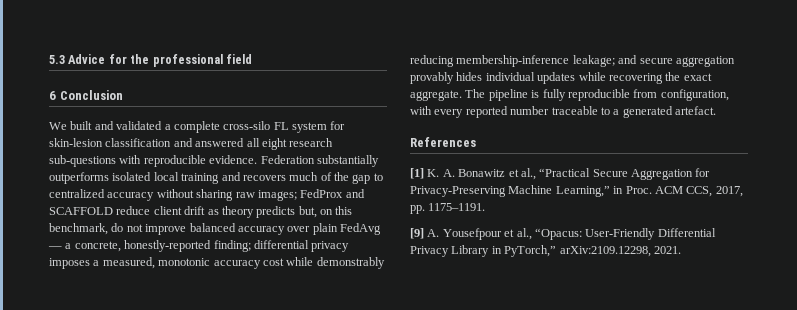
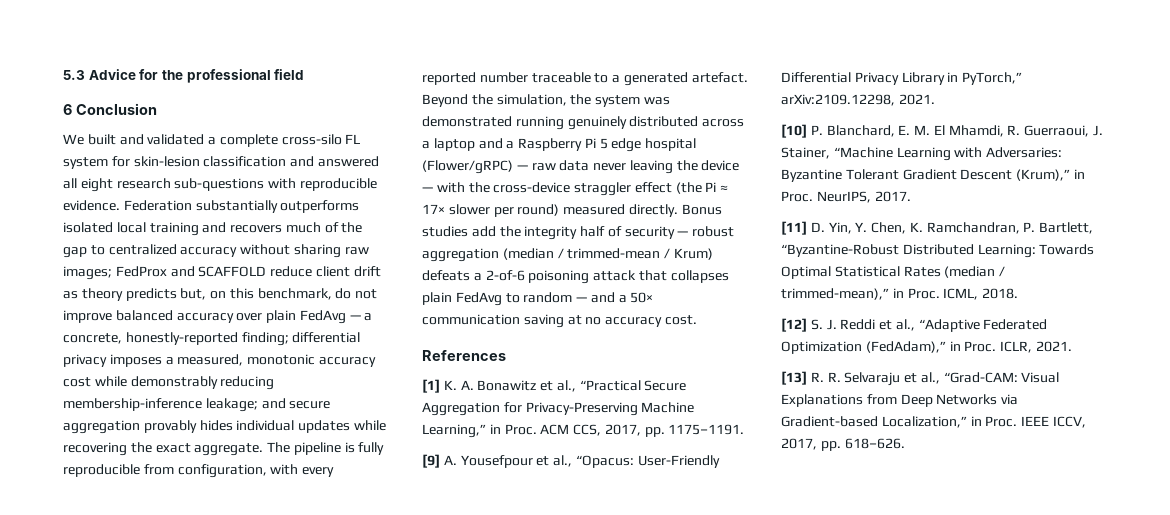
(716, 110) none -> [422,94,670,107] [422,116,745,130] [422,138,697,152] [422,160,740,174] [422,182,729,196] [422,204,722,217] [422,226,735,240] [422,248,713,262] [422,270,729,284] [422,292,654,306] [422,314,697,328] Beyond the simulation, the system was demonstrated running genuinely distributed across a laptop and a Raspberry Pi 5 edge hospital (Flower/gRPC) — raw data never leaving the device — with the cross-device straggler effect (the Pi ≈ 17× slower per round) measured directly. Bonus studies add the integrity half of security — robust aggregation (median / trimmed-mean / Krum) defeats a 2-of-6 poisoning attack that collapses plain FedAvg to random — and a 50× communication saving at no accuracy cost.
(681, 250) none -> [781,124,1104,138] [781,147,1063,161] [781,169,1085,182] [781,191,911,203] [781,221,1094,235] [781,244,1095,258] [781,266,1006,279] [781,288,1019,300] [781,318,1048,332] [781,341,1072,354] [781,371,1060,386] [781,394,1019,407] [781,416,1086,428] [781,438,905,451] // [10] P. Blanchard, E. M. El Mhamdi, R. Guerraoui, J. Stainer, “Machine Learning with Adversaries: Byzantine Tolerant Gradient Descent (Krum),” in Proc. NeurIPS, 2017. // [11] D. Yin, Y. Chen, K. Ramchandran, P. Bartlett, “Byzantine-Robust Distributed Learning: Towards Optimal Statistical Rates (median / trimmed-mean),” in Proc. ICML, 2018. // [12] S. J. Reddi et al., “Adaptive Federated Optimization (FedAdam),” in Proc. ICLR, 2021. // [13] R. R. Selvaraju et al., “Grad-CAM: Visual Explanations from Deep Networks via Gradient-based Localization,” in Proc. IEEE ICCV, 2017, pp. 618–626.

